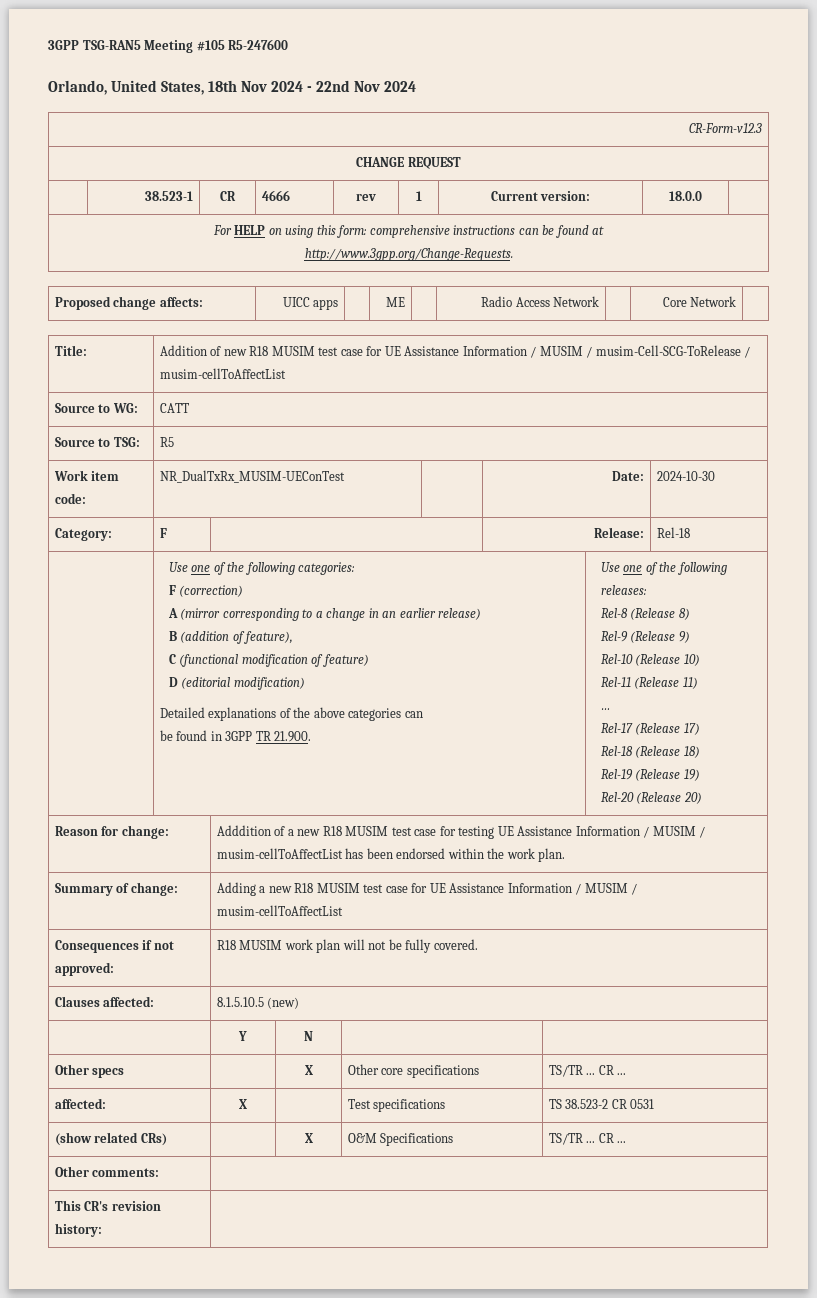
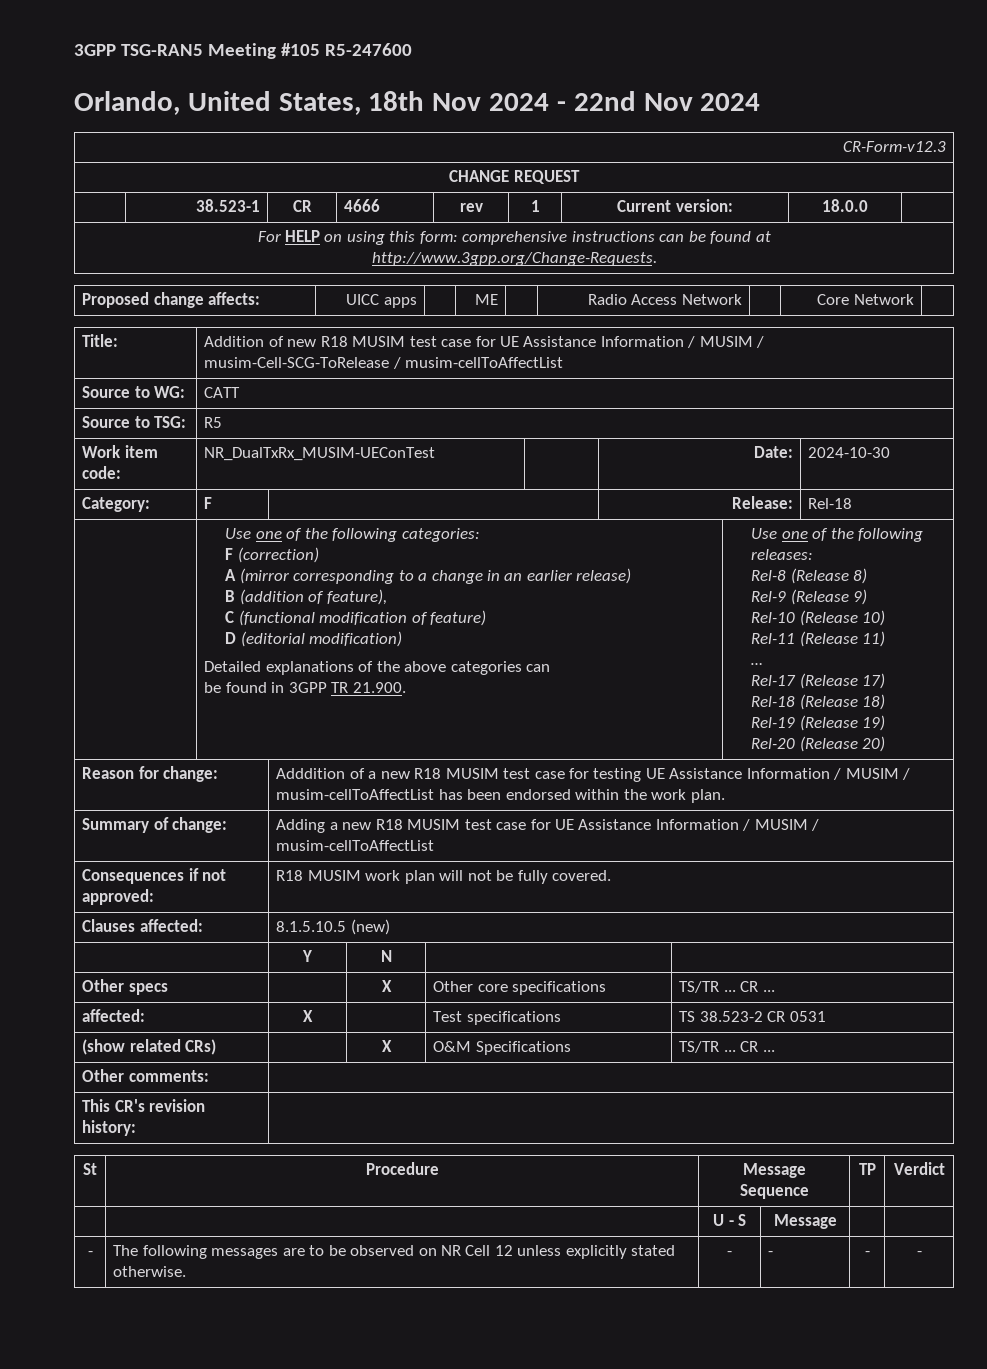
(102, 1230) none -> [83,1163,97,1175] [365,1162,439,1175] [742,1163,806,1178] [739,1184,809,1199] [858,1163,876,1175] [893,1162,945,1175] [713,1214,746,1226] [773,1214,837,1229] [87,1251,93,1256] [113,1245,676,1259] [113,1266,187,1277] [727,1251,732,1256] [768,1251,774,1256] [864,1251,870,1256] [916,1251,922,1256] // St | Procedure | Message Sequence | TP | Verdict // | | U - S | Message | | // - | The following messages are to be observed on NR Cell 12 unless explicitly stated otherwise. | - | - | - | -

